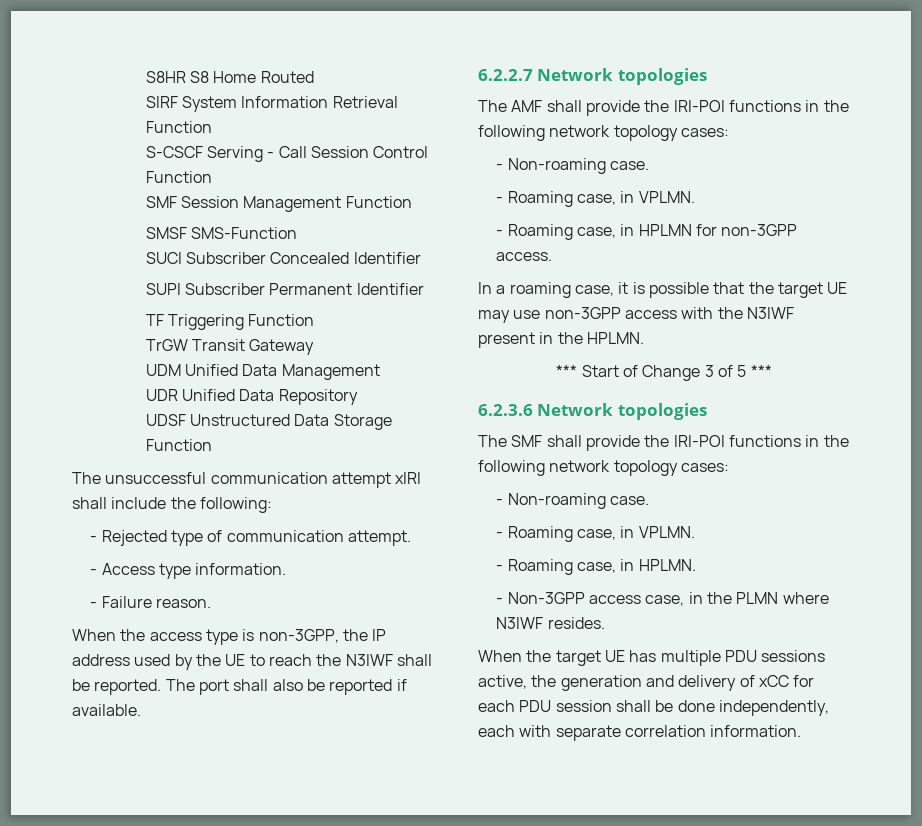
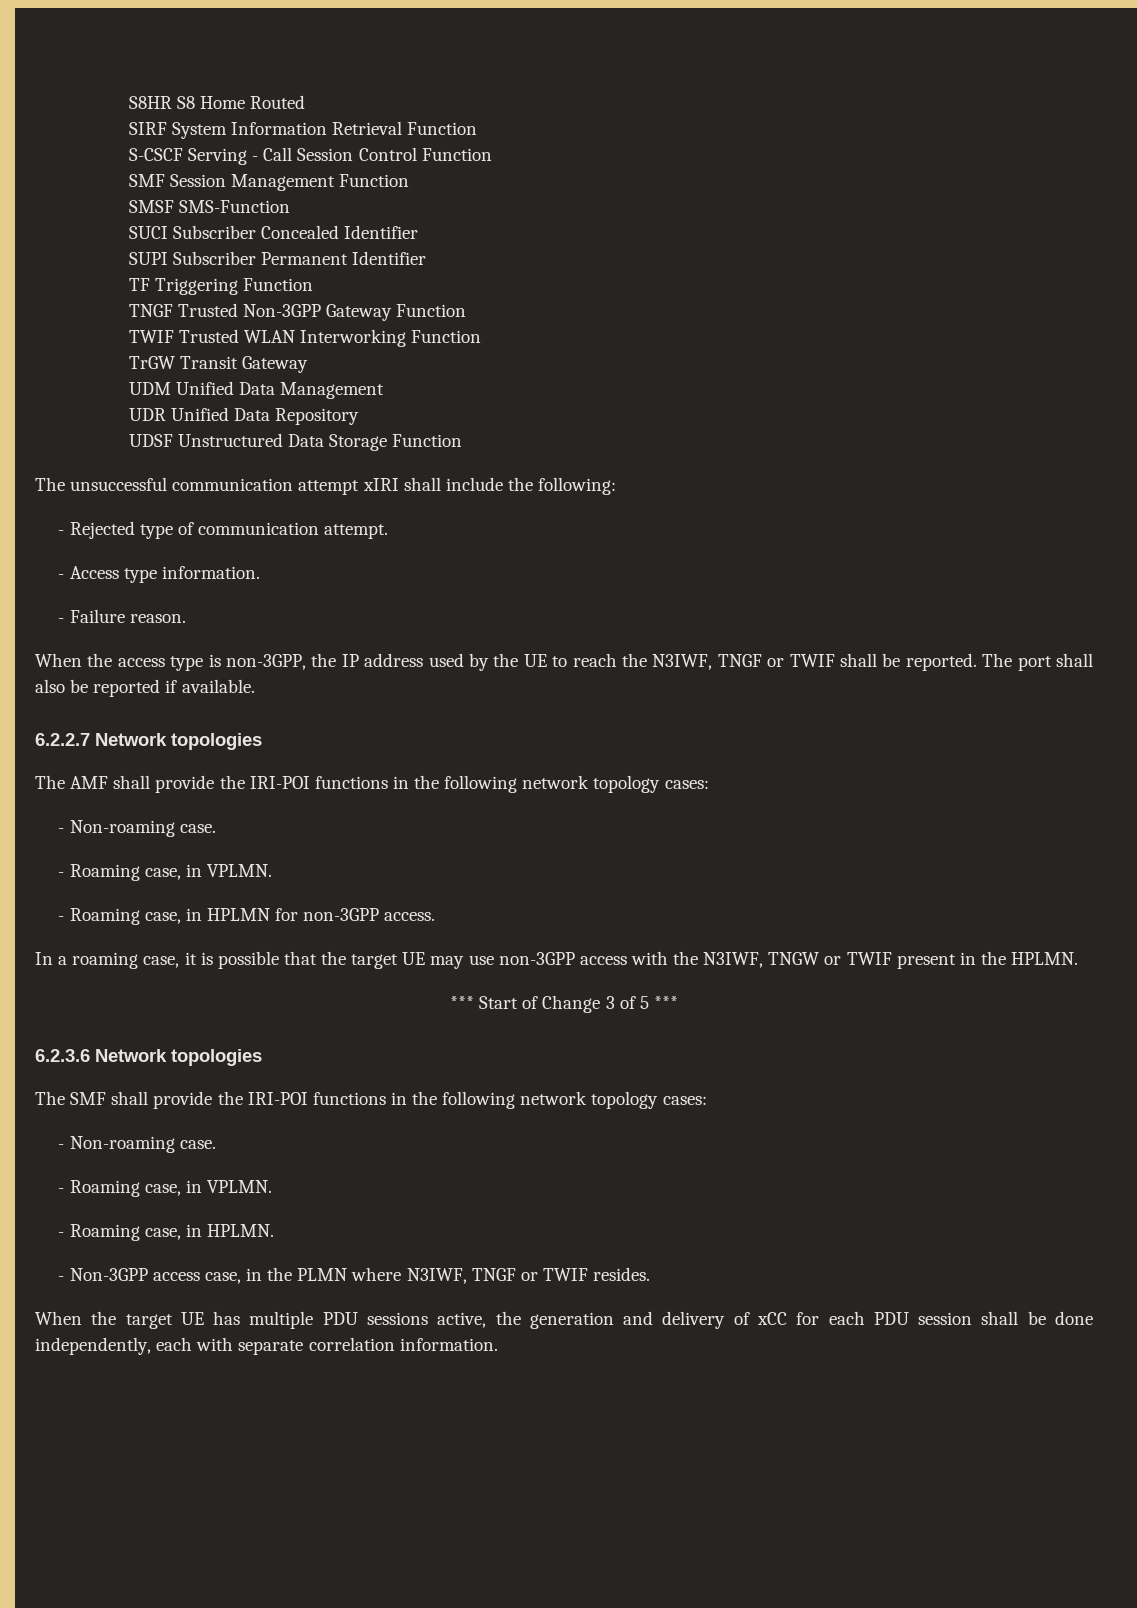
(315, 320) none -> [128,303,467,321] [128,329,482,347] // TNGF Trusted Non-3GPP Gateway Function // TWIF Trusted WLAN Interworking Function
[345,654,393,666] N3IWF -> [652,654,835,670] N3IWF, TNGF or TWIF
[746,307,794,319] N3IWF -> [703,952,892,968] N3IWF, TNGW or TWIF
[496,617,544,629] N3IWF -> [406,1268,588,1284] N3IWF, TNGF or TWIF

